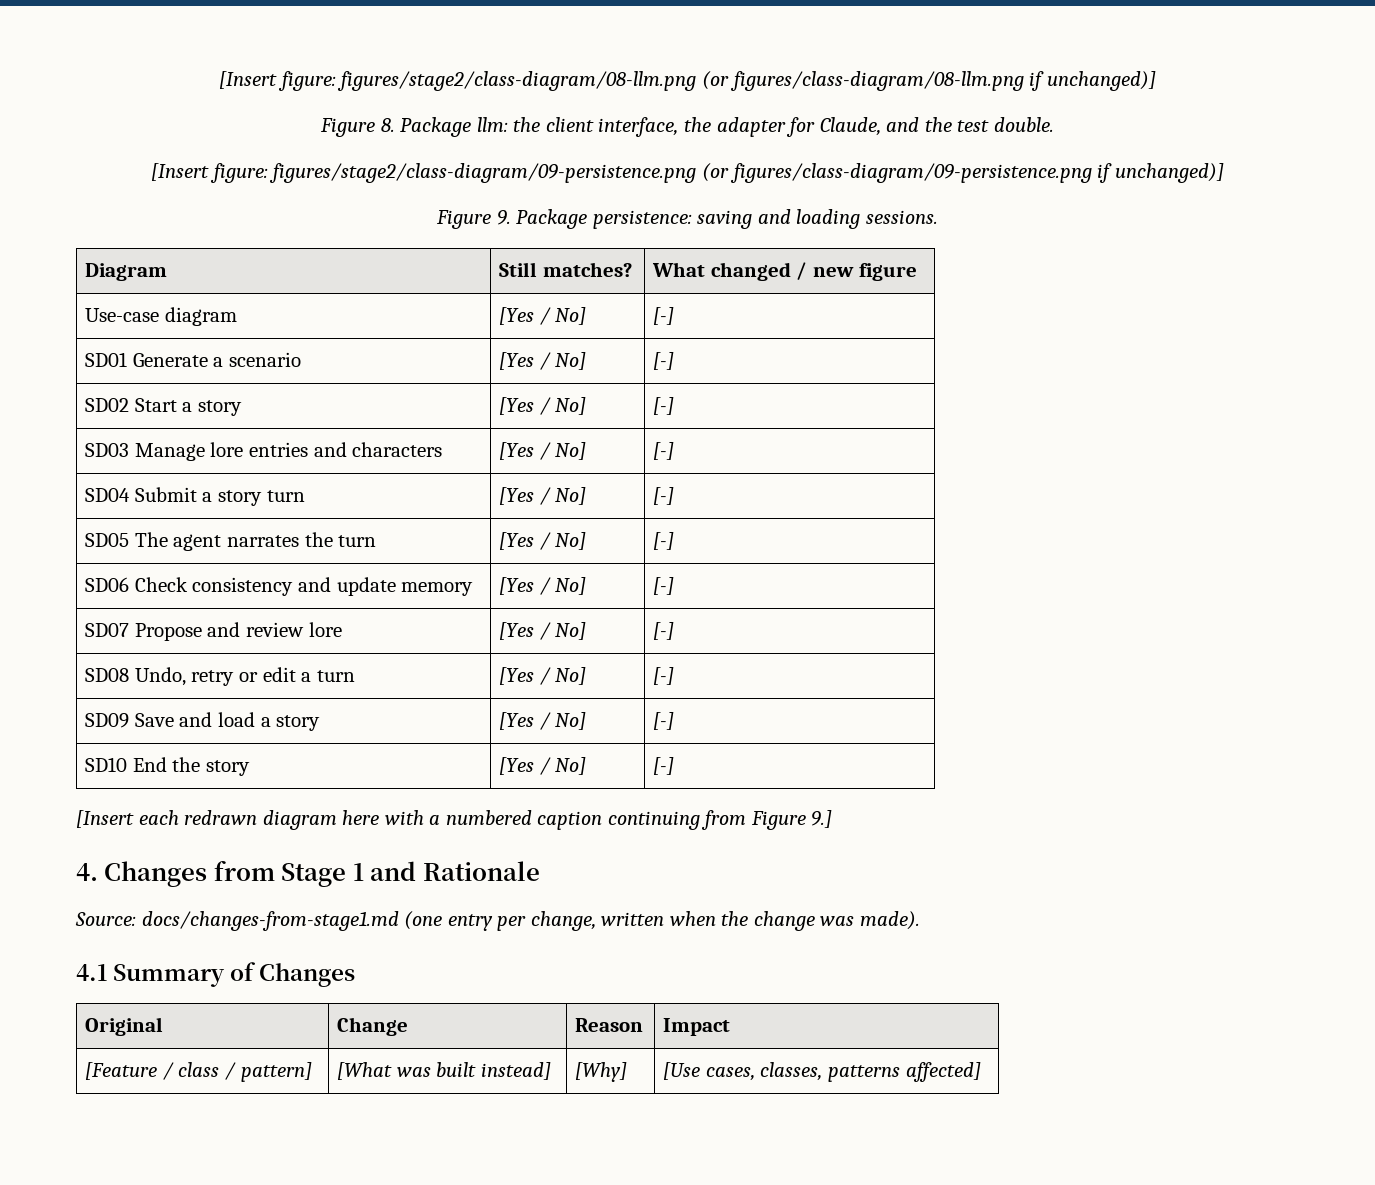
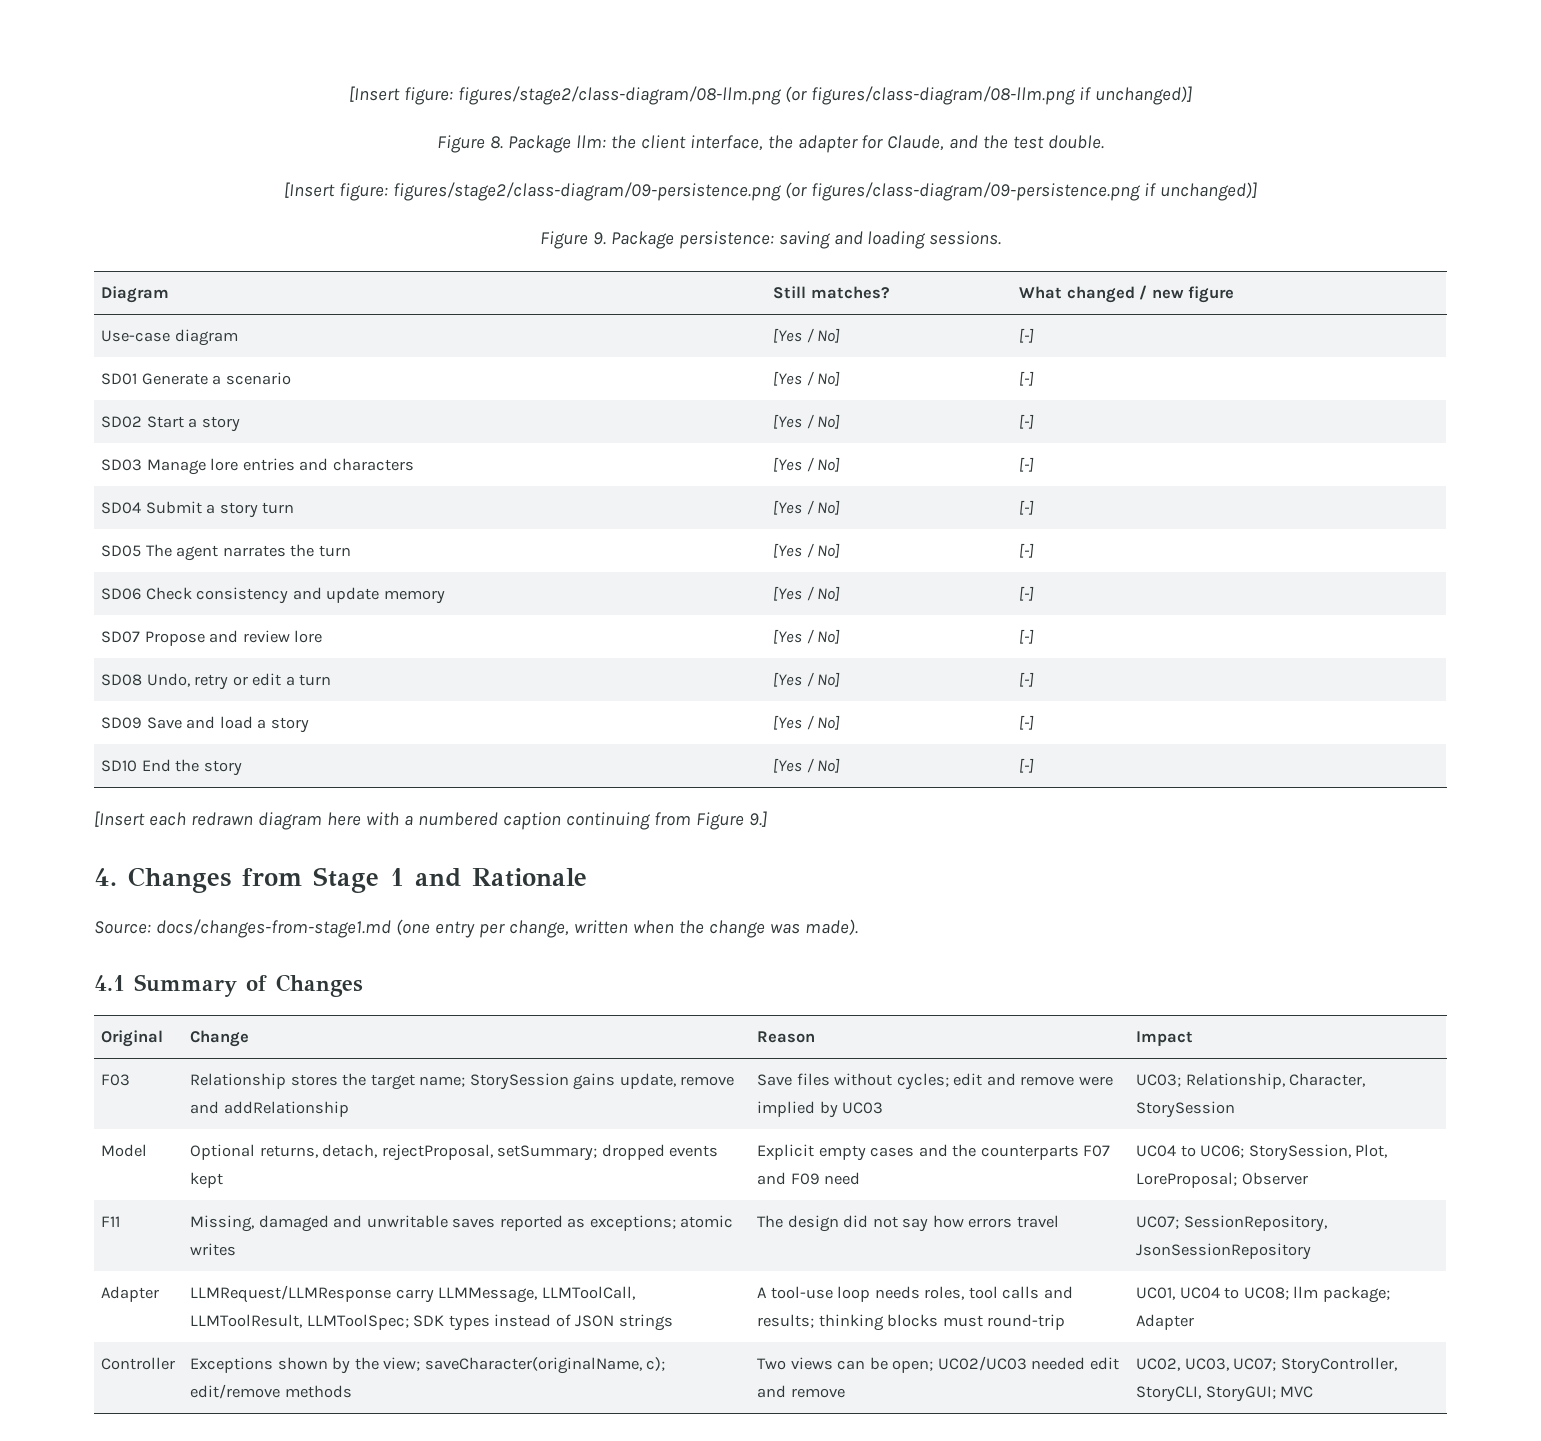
[85,1062,312,1082] [337,1062,552,1080] [575,1062,628,1082] [663,1062,981,1082] [Feature / class / pattern] | [What was built instead] | [Why] | [Use cases, classes, patterns affected] -> [101,1074,131,1086] [190,1073,735,1090] [190,1101,349,1117] [757,1073,1113,1090] [757,1101,884,1118] [1136,1073,1366,1089] [1136,1101,1236,1118] [101,1144,148,1157] [190,1144,719,1161] [190,1172,224,1188] [757,1144,1111,1161] [757,1172,861,1185] [1136,1144,1388,1161] [1136,1172,1308,1188] [101,1216,121,1227] [190,1215,734,1232] [190,1243,237,1256] [757,1215,1059,1232] [1136,1215,1327,1232] [1136,1243,1312,1260] [101,1286,160,1302] [190,1285,635,1303] [190,1314,673,1331] [757,1286,1073,1302] [757,1314,1066,1331] [1136,1286,1390,1303] [1136,1314,1195,1330] [101,1357,176,1370] [190,1357,666,1374] [190,1384,352,1399] [757,1356,1119,1373] [757,1385,845,1398] [1136,1357,1397,1374] [1136,1386,1314,1402] F03 | Relationship stores the target name; StorySession gains update, remove and addRelationship | Save files without cycles; edit and remove were implied by UC03 | UC03; Relationship, Character, StorySession // Model | Optional returns, detach, rejectProposal, setSummary; dropped events kept | Explicit empty cases and the counterparts F07 and F09 need | UC04 to UC06; StorySession, Plot, LoreProposal; Observer // F11 | Missing, damaged and unwritable saves reported as exceptions; atomic writes | The design did not say how errors travel | UC07; SessionRepository, JsonSessionRepository // Adapter | LLMRequest/LLMResponse carry LLMMessage, LLMToolCall, LLMToolResult, LLMToolSpec; SDK types instead of JSON strings | A tool-use loop needs roles, tool calls and results; thinking blocks must round-trip | UC01, UC04 to UC08; llm package; Adapter // Controller | Exceptions shown by the view; saveCharacter(originalName, c); edit/remove methods | Two views can be open; UC02/UC03 needed edit and remove | UC02, UC03, UC07; StoryController, StoryCLI, StoryGUI; MVC

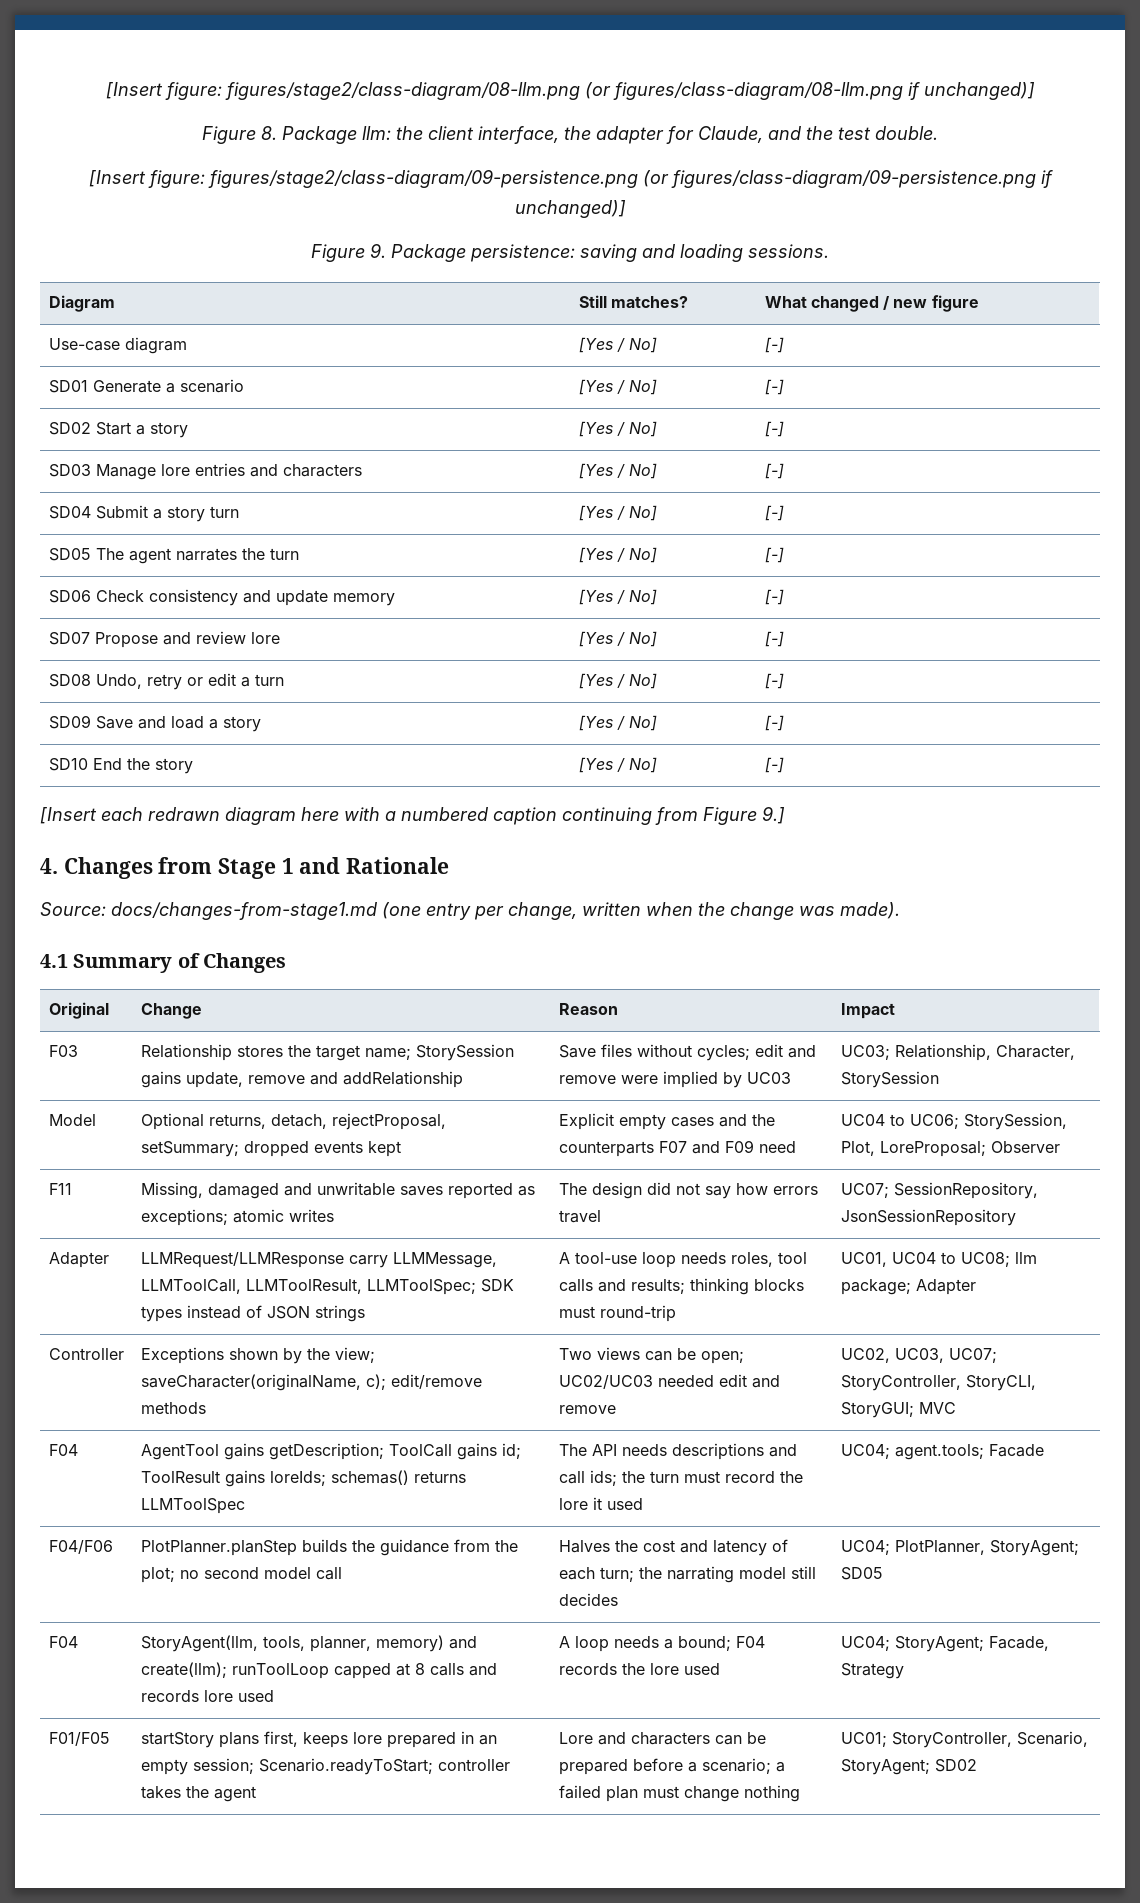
(1314, 1392) none -> [48,1444,78,1456] [140,1443,521,1460] [140,1470,466,1487] [140,1498,245,1514] [558,1443,797,1460] [558,1470,803,1486] [558,1497,643,1510] [840,1444,1044,1460] [48,1540,113,1554] [140,1539,518,1556] [140,1567,342,1583] [558,1539,788,1556] [558,1566,816,1583] [558,1593,618,1606] [840,1540,1079,1556] [840,1567,883,1580] [48,1636,78,1648] [140,1635,477,1652] [140,1662,497,1679] [140,1690,274,1702] [558,1636,765,1652] [558,1663,720,1675] [840,1636,1049,1652] [840,1663,904,1679] [48,1732,110,1746] [140,1731,497,1748] [140,1758,510,1775] [140,1786,256,1802] [558,1732,766,1745] [558,1758,785,1775] [558,1785,800,1802] [840,1731,1088,1748] [840,1759,977,1775] // F04 | AgentTool gains getDescription; ToolCall gains id; ToolResult gains loreIds; schemas() returns LLMToolSpec | The API needs descriptions and call ids; the turn must record the lore it used | UC04; agent.tools; Facade // F04/F06 | PlotPlanner.planStep builds the guidance from the plot; no second model call | Halves the cost and latency of each turn; the narrating model still decides | UC04; PlotPlanner, StoryAgent; SD05 // F04 | StoryAgent(llm, tools, planner, memory) and create(llm); runToolLoop capped at 8 calls and records lore used | A loop needs a bound; F04 records the lore used | UC04; StoryAgent; Facade, Strategy // F01/F05 | startStory plans first, keeps lore prepared in an empty session; Scenario.readyToStart; controller takes the agent | Lore and characters can be prepared before a scenario; a failed plan must change nothing | UC01; StoryController, Scenario, StoryAgent; SD02

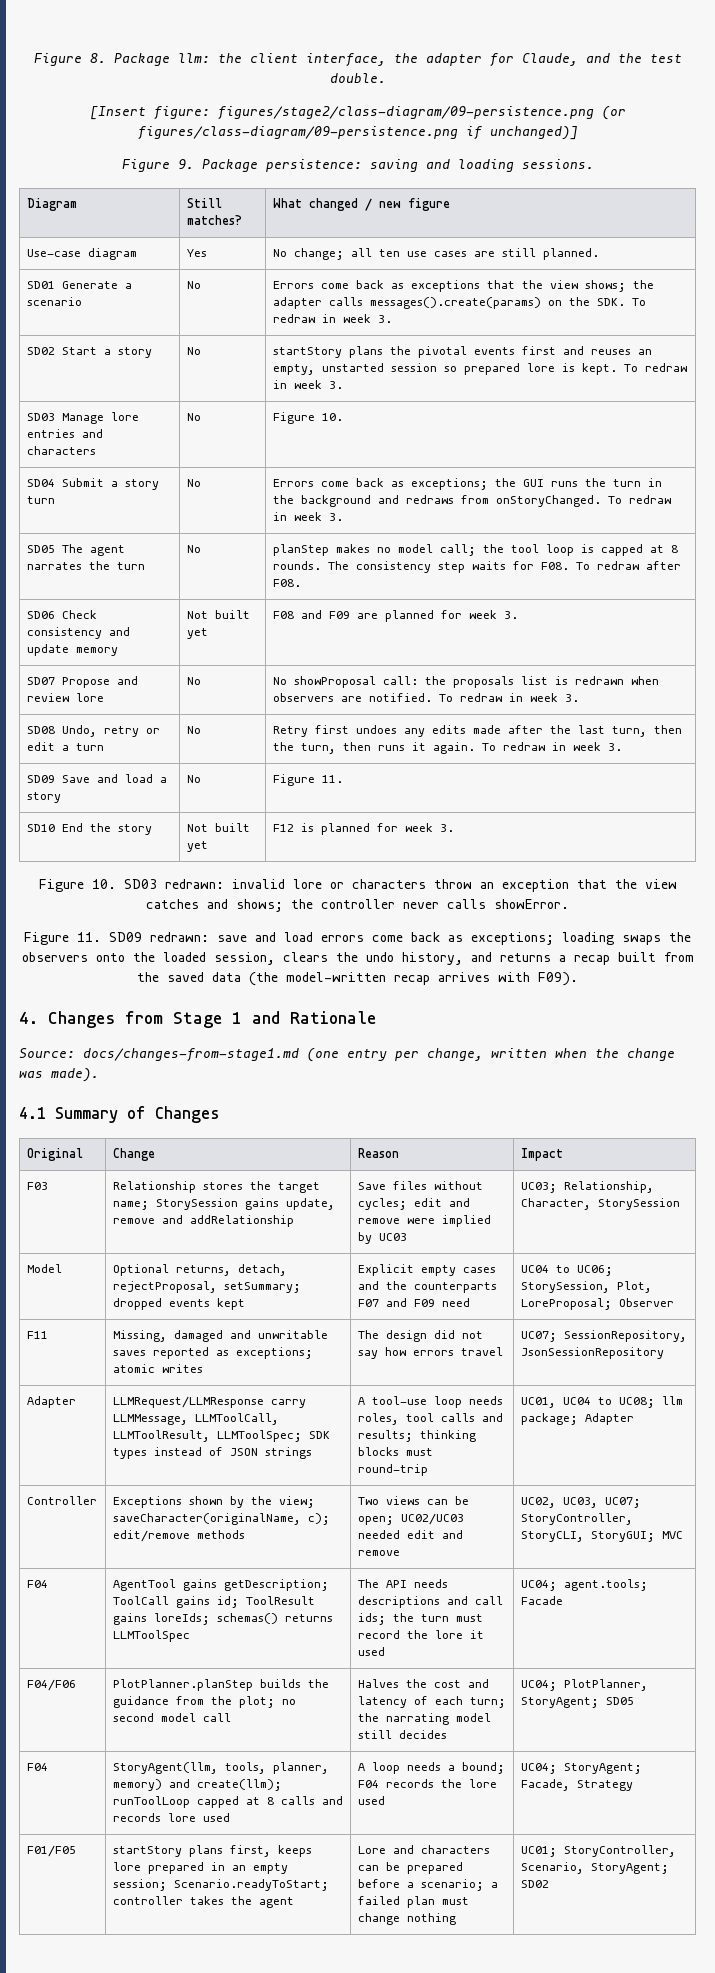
[105,82,1035,100] [Insert figure: figures/stage2/class-diagram/08-llm.png (or figures/class-diagram/08-llm.png if unchanged)] // -> (33, 59) none
[578,337,657,353] [764,337,784,353] [48,379,244,393] [578,379,657,395] [764,379,784,395] [48,422,188,438] [578,421,657,437] [764,421,784,437] [Yes / No] | [-] // SD01 Generate a scenario | [Yes / No] | [-] // SD02 Start a story | [Yes / No] | [-] -> [186,249,207,257] [272,248,599,260] [26,281,132,289] [26,297,82,306] [186,281,201,289] [272,280,654,292] [272,297,646,309] [272,314,392,323] [26,347,152,358] [186,347,201,355] [272,346,652,358] [272,363,687,375] [272,380,343,389] Yes | No change; all ten use cases are still planned. // SD01 Generate a scenario | No | Errors come back as exceptions that the view shows; the adapter calls messages().create(params) on the SDK. To redraw in week 3. // SD02 Start a story | No | startStory plans the pivotal events first and reuses an empty, unstarted session so prepared lore is kept. To redraw in week 3.
[578,463,657,479] [764,463,784,479] [Yes / No] | [-] -> [186,413,201,421] [272,412,343,424] No | Figure 10.
[578,505,657,521] [764,505,784,521] [Yes / No] | [-] -> [186,479,201,487] [272,478,662,490] [272,495,671,507] [272,512,343,521] No | Errors come back as exceptions; the GUI runs the turn in the background and redraws from onStoryChanged. To redraw in week 3.
[578,547,657,563] [764,547,784,563] [Yes / No] | [-] -> [186,545,201,553] [272,544,678,556] [272,561,681,573] [272,579,301,587] No | planStep makes no model call; the tool loop is capped at 8 rounds. The consistency step waits for F08. To redraw after F08.
[578,589,657,605] [764,589,784,605] [Yes / No] | [-] -> [186,610,250,619] [186,628,208,639] [272,610,518,622] Not built yet | F08 and F09 are planned for week 3.
[578,631,657,647] [764,631,784,647] [Yes / No] | [-] -> [186,677,201,685] [272,676,659,688] [272,693,579,702] No | No showProposal call: the proposals list is redrawn when observers are notified. To redraw in week 3.
[578,673,657,689] [764,673,784,689] [Yes / No] | [-] -> [186,726,201,734] [272,725,682,737] [272,742,622,754] No | Retry first undoes any edits made after the last turn, then the turn, then runs it again. To redraw in week 3.
[578,715,657,731] [764,715,784,731] [Yes / No] | [-] -> [186,775,201,783] [272,774,343,786] No | Figure 11.
[578,757,657,773] [764,757,784,773] [40,806,785,825] [Yes / No] | [-] // [Insert each redrawn diagram here with a numbered caption continuing from Figure 9.] -> [186,823,250,832] [186,841,208,852] [272,823,454,835] [38,879,677,892] [146,899,569,912] [24,932,691,945] [21,952,694,965] [137,972,578,986] Not built yet | F12 is planned for week 3. // Figure 10. SD03 redrawn: invalid lore or characters throw an exception that the view catches and shows; the controller never calls showError. // Figure 11. SD09 redrawn: save and load errors come back as exceptions; loading swaps the observers onto the loaded session, clears the undo history, and returns a recap built from the saved data (the model-written recap arrives with F09).

